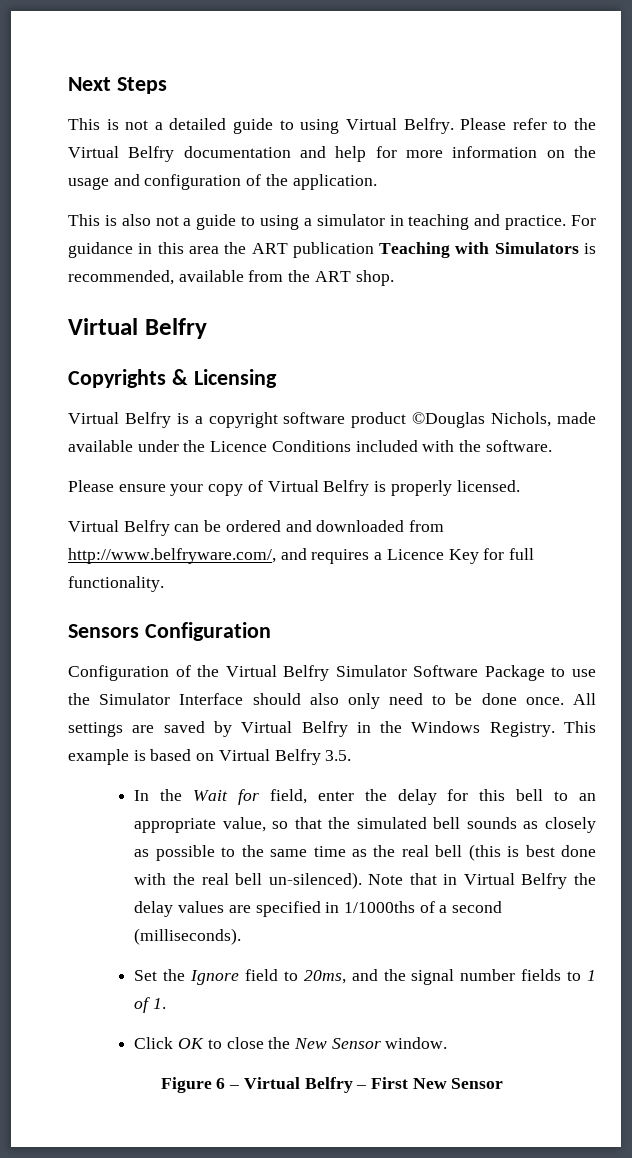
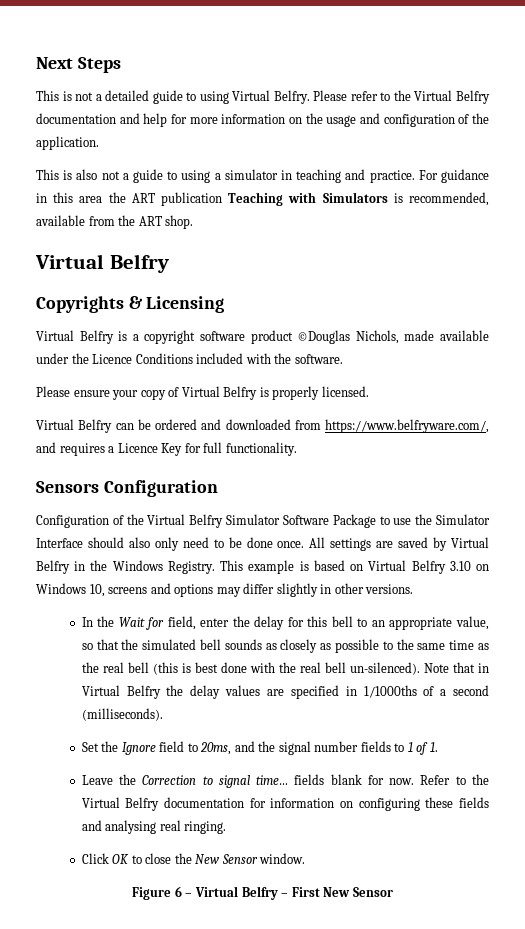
[68,548,276,564] http://www.belfryware.com/, -> [325,419,489,433] https://www.belfryware.com/,
[325,750,352,761] 3.5. -> [449,561,489,571] [36,583,414,597] 3.10 on Windows 10, screens and options may differ slightly in other versions.
(167, 1003) none -> [81,774,489,788] [81,797,489,811] [81,820,227,834] // Leave the Correction to signal time… fields blank for now. Refer to the Virtual Belfry documentation for information on configuring these fields and analysing real ringing.

